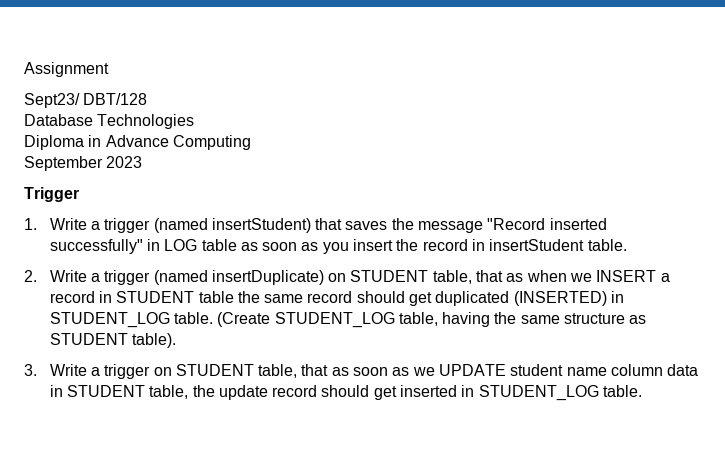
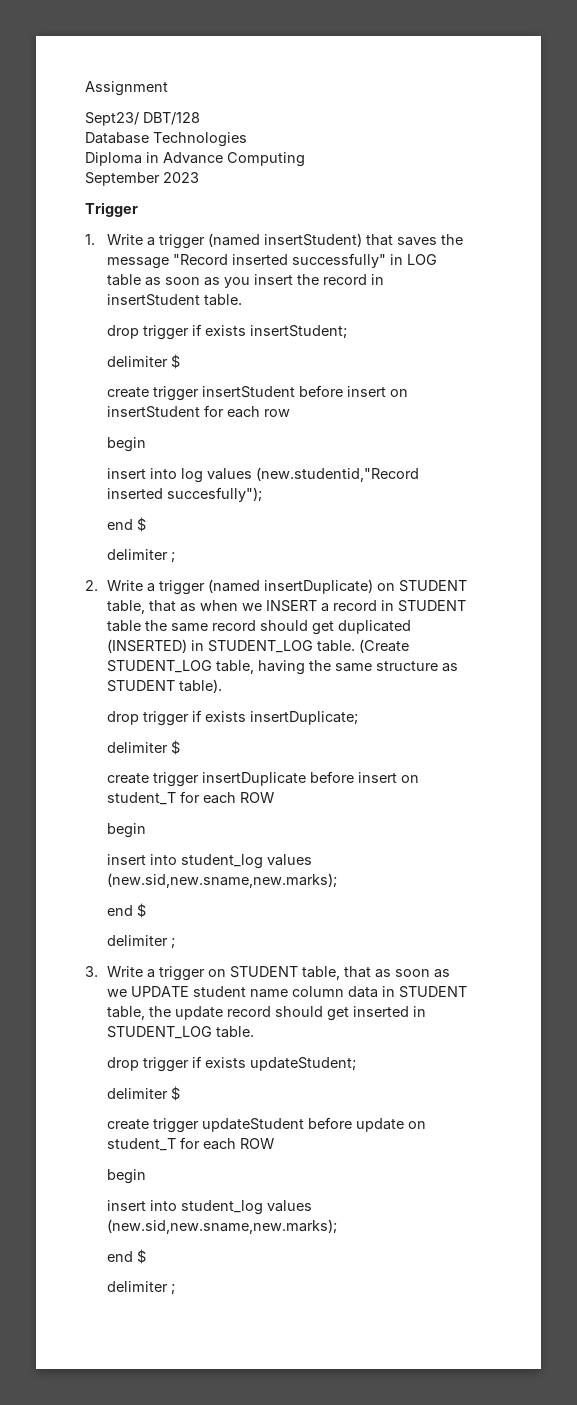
(627, 245) none -> [107,324,348,340] [107,354,181,369] [107,385,409,401] [107,405,291,418] [107,437,147,452] [107,467,420,483] [107,487,263,502] [107,517,147,532] [107,549,176,563] // drop trigger if exists insertStudent; // delimiter $ // create trigger insertStudent before insert on insertStudent for each row // begin // insert into log values (new.studentid,"Record inserted succesfully"); // end $ // delimiter ;
(176, 340) none -> [107,710,359,726] [107,740,181,755] [107,771,420,787] [107,791,275,805] [107,823,147,838] [107,854,313,869] [107,873,338,888] [107,903,147,918] [107,935,176,949] // drop trigger if exists insertDuplicate; // delimiter $ // create trigger insertDuplicate before insert on student_T for each ROW // begin // insert into student_log values (new.sid,new.sname,new.marks); // end $ // delimiter ;
(643, 391) none -> [107,1056,357,1072] [107,1086,181,1101] [107,1117,427,1133] [107,1137,275,1151] [107,1169,147,1184] [107,1200,313,1215] [107,1219,338,1234] [107,1249,147,1264] [107,1281,176,1295] // drop trigger if exists updateStudent; // delimiter $ // create trigger updateStudent before update on student_T for each ROW // begin // insert into student_log values (new.sid,new.sname,new.marks); // end $ // delimiter ;

